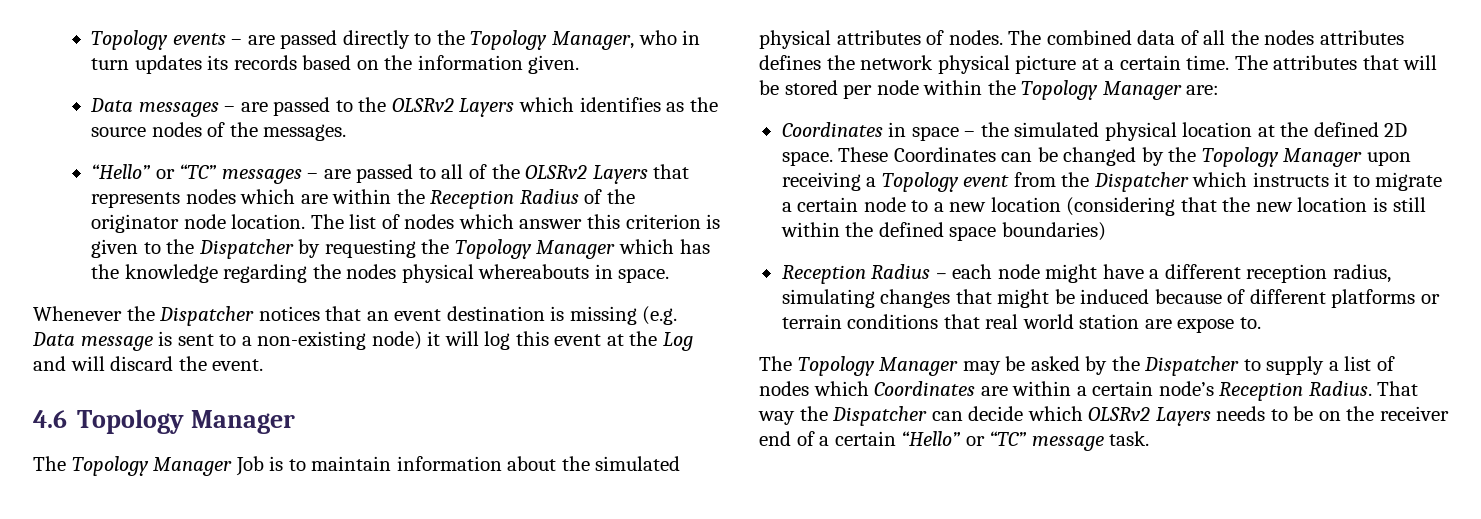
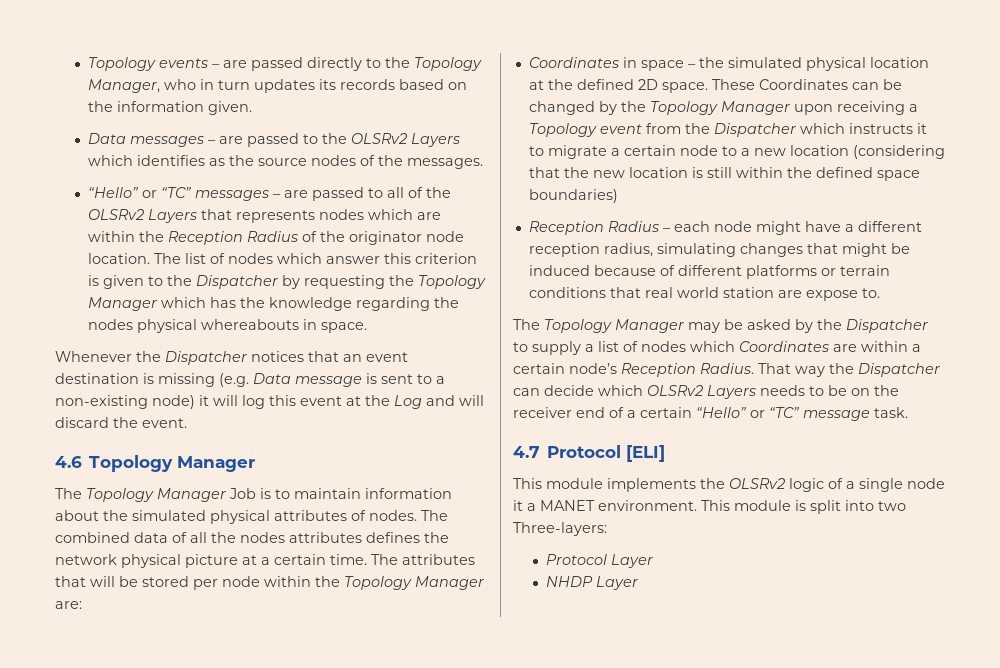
(1150, 438) none -> [513,445,666,462] [513,478,945,492] [513,500,906,514] [513,522,607,536] [545,554,654,568] [545,576,639,590] // 4.7 Protocol [ELI] // This module implements the OLSRv2 logic of a single node it a MANET environment. This module is split into two Three-layers: // Protocol Layer // NHDP Layer

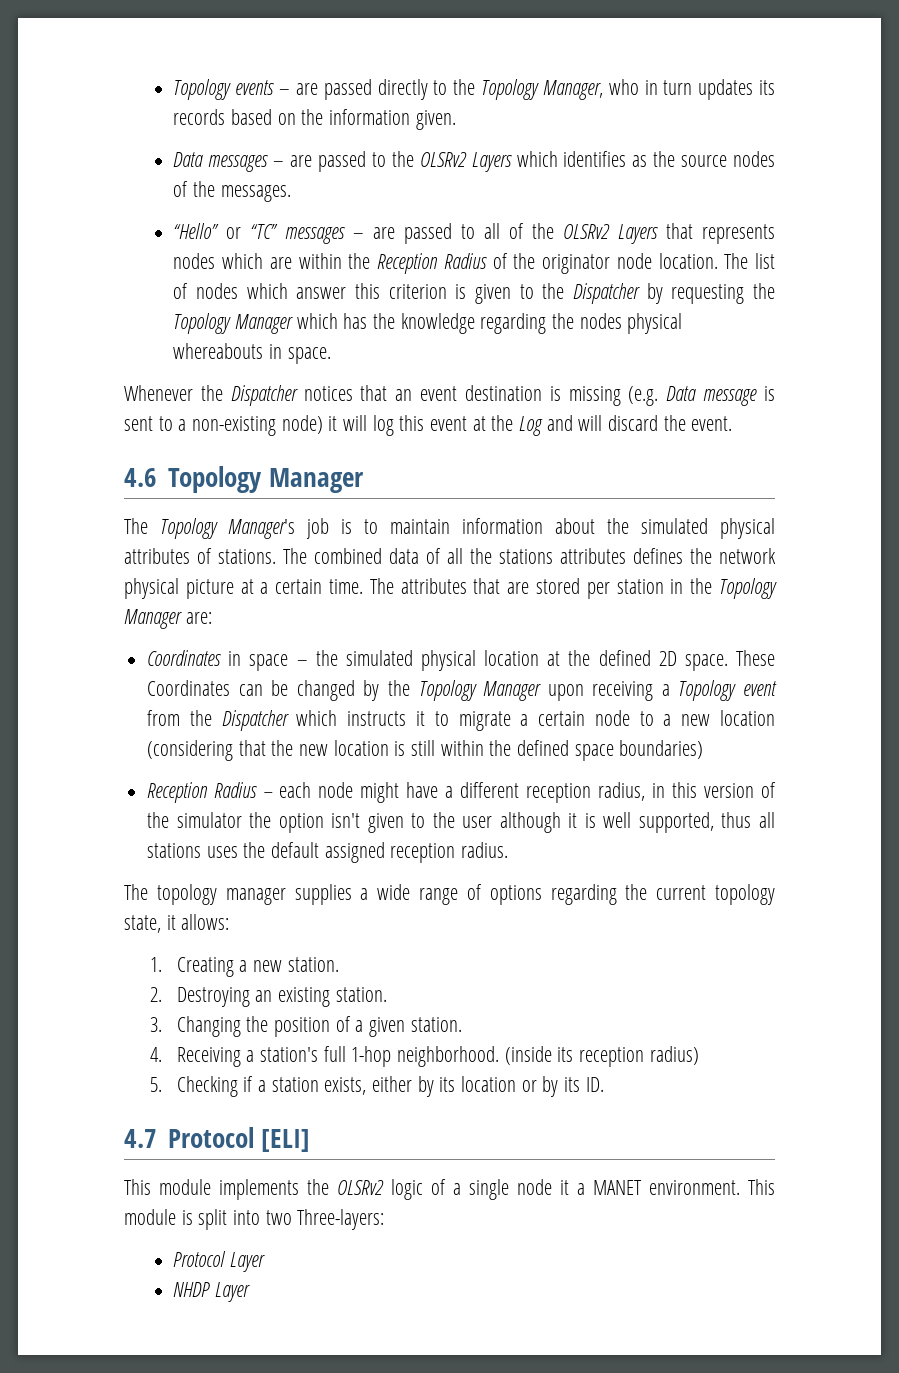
[157,488,256,502] Manager Job -> [227,518,329,539] Manager's job
[369,510,417,521] nodes. -> [218,549,276,564] stations.
[240,532,285,543] nodes -> [499,549,553,564] stations
[90,576,311,590] will be stored per node within -> [507,578,684,599] are stored per station in
[656,243,910,257] [528,265,890,279] [528,287,880,301] [513,319,929,333] [513,341,921,355] [513,363,941,377] [513,385,899,399] [513,407,908,421] simulating changes that might be induced because of different platforms or terrain conditions that real world station are expose to. // The Topology Manager may be asked by the Dispatcher to supply a list of nodes which Coordinates are within a certain node’s Reception Radius. That way the Dispatcher can decide which OLSRv2 Layers needs to be on the receiver end of a certain “Hello” or “TC” message task. -> [652,782,776,798] [147,812,775,833] [147,842,509,863] [124,884,775,905] [124,914,230,933] [150,957,339,977] [150,987,387,1007] [150,1016,462,1037] [150,1046,699,1067] [150,1076,604,1097] in this version of the simulator the option isn't given to the user although it is well supported, thus all stations uses the default assigned reception radius. // The topology manager supplies a wide range of options regarding the current topology state, it allows: // 1. Creating a new station. // 2. Destroying an existing station. // 3. Changing the position of a given station. // 4. Receiving a station's full 1-hop neighborhood. (inside its reception radius) // 5. Checking if a station exists, either by its location or by its ID.

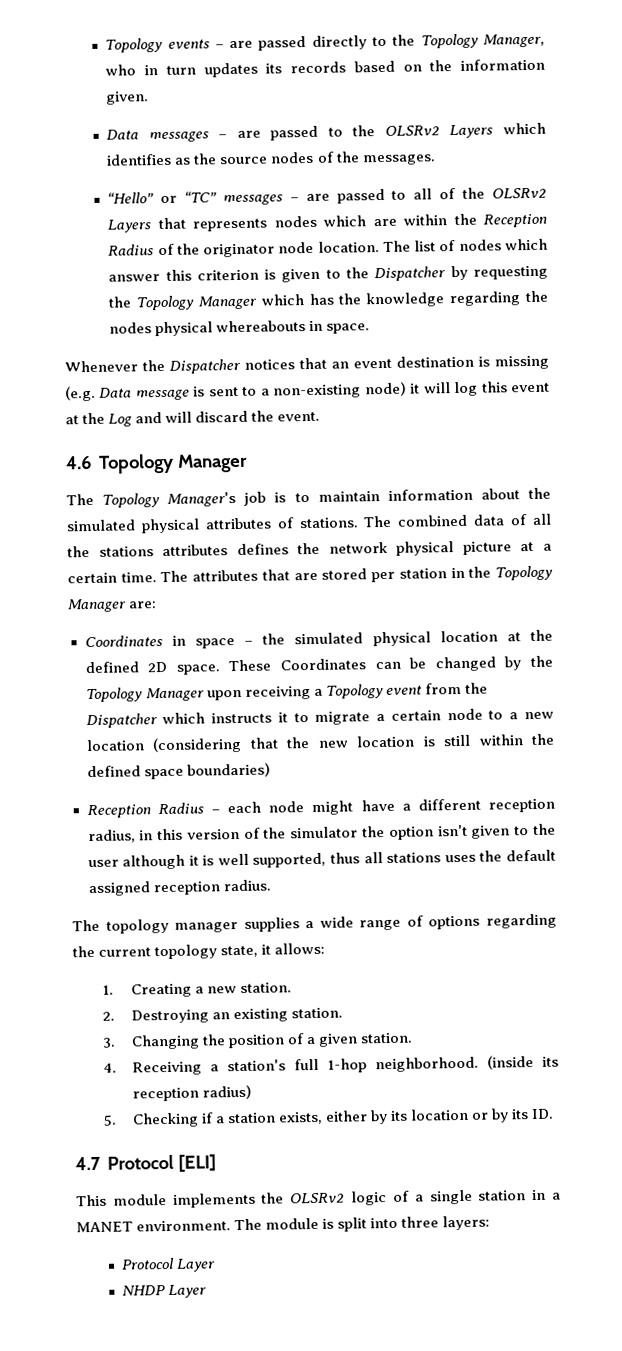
[517,1179,569,1195] node it -> [478,1189,547,1201] station in
[748,1179,775,1195] This -> [234,1218,263,1231] The
[265,1209,385,1230] two Three-layers: -> [401,1215,491,1231] three layers:

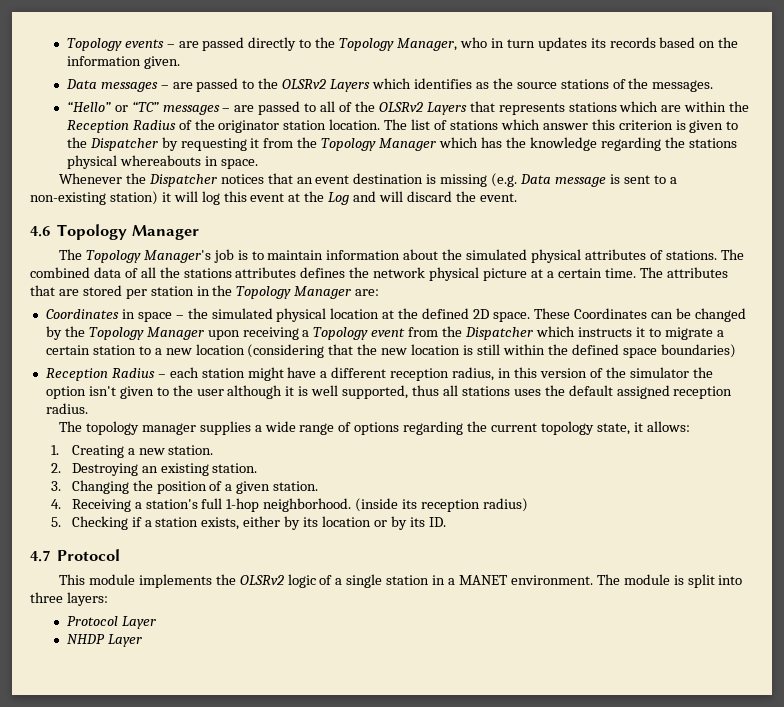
[270,151,315,164] nodes -> [560,79,609,89] stations
[273,215,317,228] nodes -> [568,102,617,112] stations
[278,241,315,254] node -> [283,120,327,130] station
[458,239,502,251] nodes -> [449,120,498,130] stations
(548, 272) none -> [250,138,294,148] it from
[109,322,153,334] nodes -> [688,138,737,148] stations
[364,381,407,397] node) -> [109,191,158,205] station)
[446,708,483,721] node -> [92,345,136,355] station
[268,801,305,813] node -> [201,368,245,378] station
[177,1154,216,1172] [ELI] -> (121, 555) none

